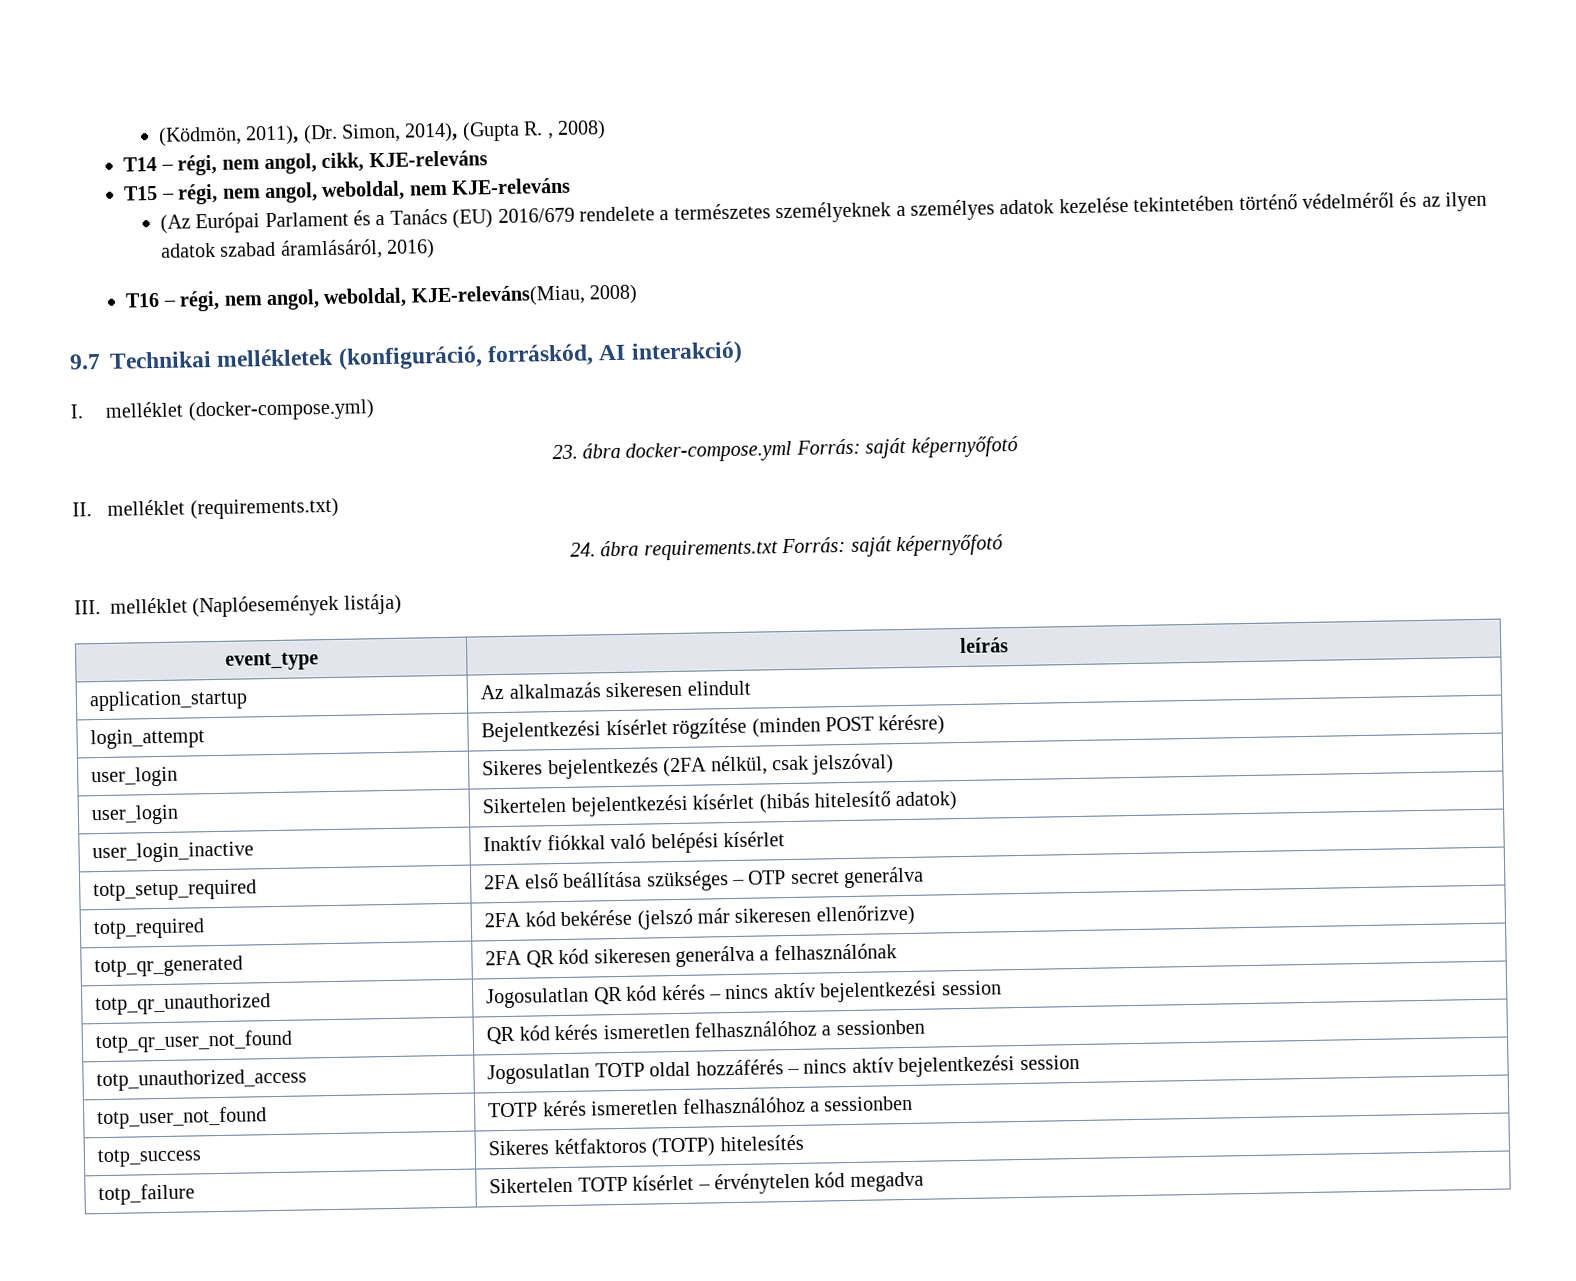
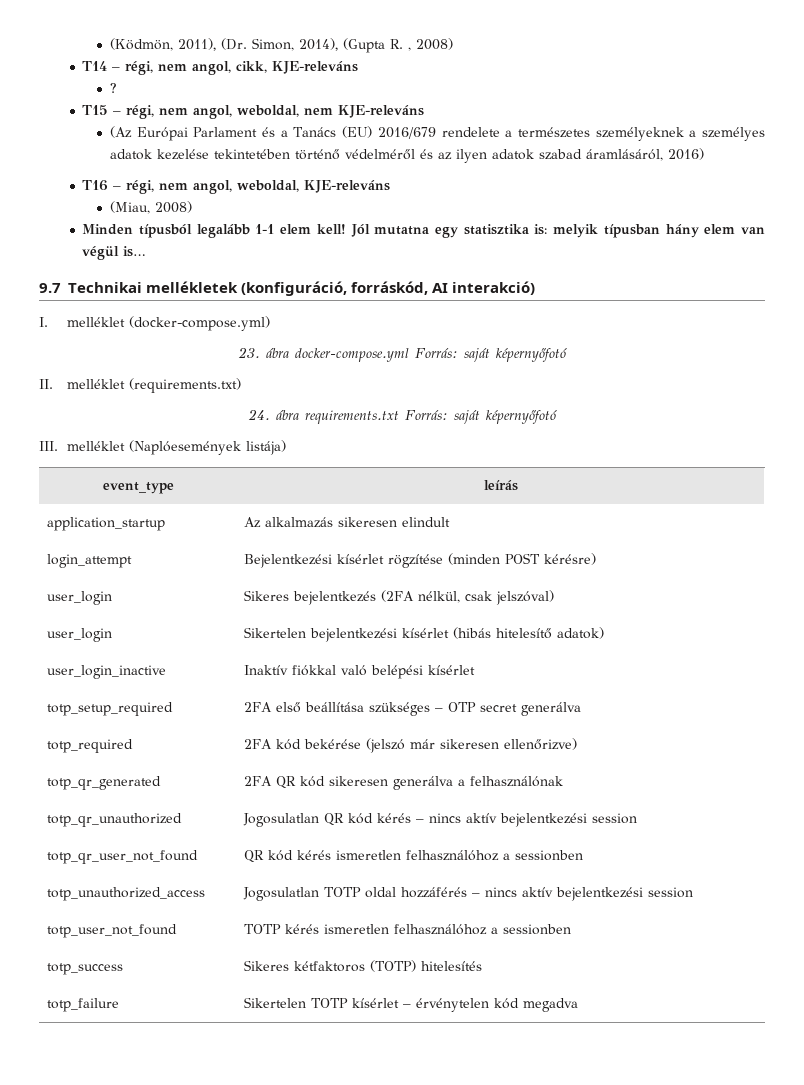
(488, 159) none -> [109,83,117,93] // ?
[410,284,639,308] KJE-releváns(Miau, 2008) -> [304,180,391,193] [109,201,192,214] [82,224,766,238] [82,246,146,260] KJE-releváns // (Miau, 2008) // Minden típusból legalább 1-1 elem kell! Jól mutatna egy statisztika is: melyik típusban hány elem van végül is…

